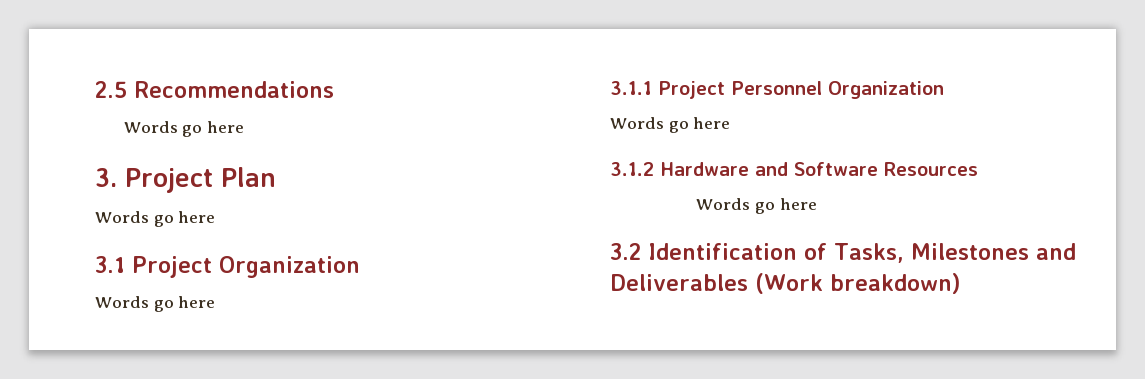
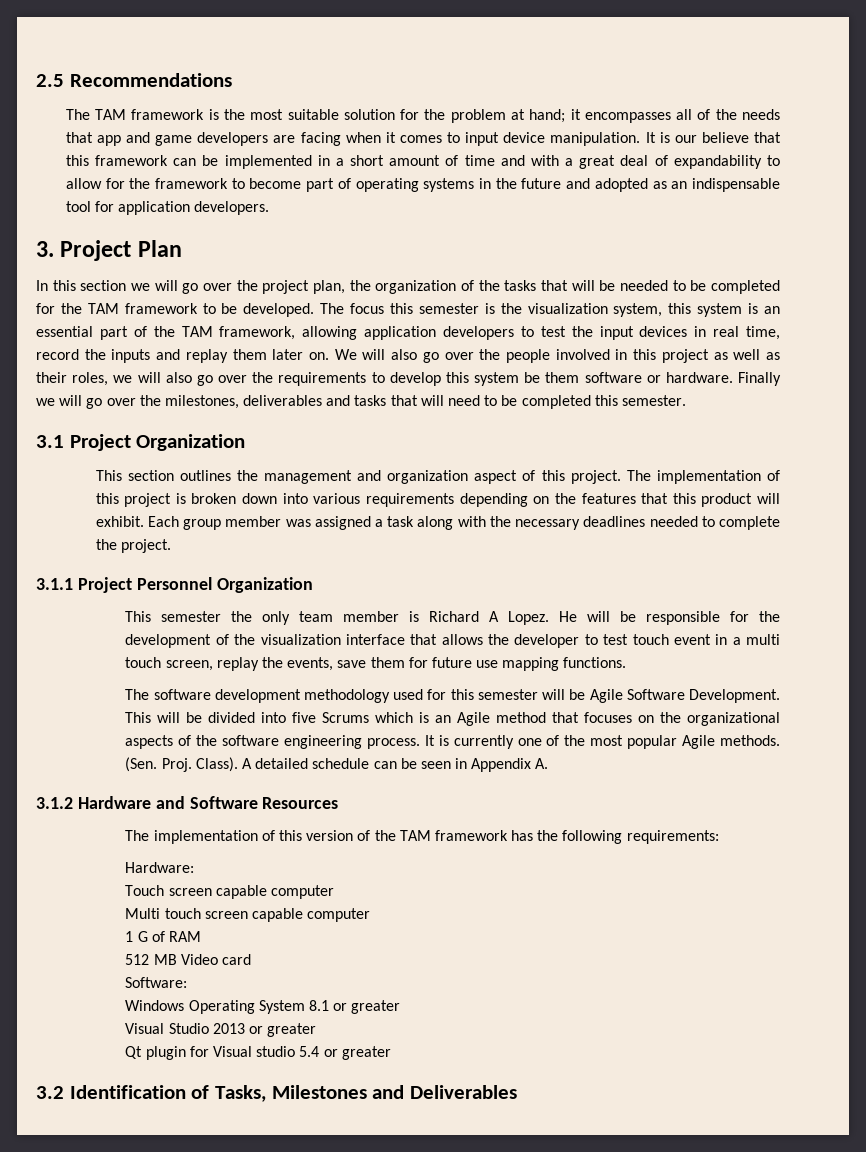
[123,121,245,137] [95,167,276,193] [95,211,216,227] [95,256,360,278] [95,296,216,312] [610,81,944,99] [610,117,731,133] Words go here // 3. Project Plan // Words go here // 3.1 Project Organization // Words go here // 3.1.1 Project Personnel Organization // Words go here -> [65,109,780,123] [65,132,781,146] [65,155,780,169] [65,178,780,192] [65,201,270,215] [36,240,182,261] [36,280,780,294] [36,303,781,317] [36,326,780,340] [36,349,780,363] [36,372,781,386] [36,395,686,409] [36,434,246,451] [95,470,781,484] [95,493,780,507] [95,516,781,530] [95,539,171,553] [36,577,313,593] [125,611,780,625] [125,634,781,648] [125,657,627,671] [125,689,780,703] [125,712,780,726] [125,735,781,749] [125,757,549,772] The TAM framework is the most suitable solution for the problem at hand; it encompasses all of the needs that app and game developers are facing when it comes to input device manipulation. It is our believe that this framework can be implemented in a short amount of time and with a great deal of expandability to allow for the framework to become part of operating systems in the future and adopted as an indispensable tool for application developers. // 3. Project Plan // In this section we will go over the project plan, the organization of the tasks that will be needed to be completed for the TAM framework to be developed. The focus this semester is the visualization system, this system is an essential part of the TAM framework, allowing application developers to test the input devices in real time, record the inputs and replay them later on. We will also go over the people involved in this project as well as their roles, we will also go over the requirements to develop this system be them software or hardware. Finally we will go over the milestones, deliverables and tasks that will need to be completed this semester. // 3.1 Project Organization // This section outlines the management and organization aspect of this project. The implementation of this project is broken down into various requirements depending on the features that this product will exhibit. Each group member was assigned a task along with the necessary deadlines needed to complete the project. // 3.1.1 Project Personnel Organization // This semester the only team member is Richard A Lopez. He will be responsible for the development of the visualization interface that allows the developer to test touch event in a multi touch screen, replay the events, save them for future use mapping functions. // The software development methodology used for this semester will be Agile Software Development. This will be divided into five Scrums which is an Agile method that focuses on the organizational aspects of the software engineering process. It is currently one of the most popular Agile methods. (Sen. Proj. Class). A detailed schedule can be seen in Appendix A.
[696,198,817,214] Words go here -> [125,830,719,844] [125,862,195,873] [125,885,334,899] [125,908,371,922] [125,931,201,942] [125,954,251,965] [125,977,188,988] [125,1000,401,1014] [125,1023,317,1037] [125,1046,391,1060] The implementation of this version of the TAM framework has the following requirements: // Hardware: // Touch screen capable computer // Multi touch screen capable computer // 1 G of RAM // 512 MB Video card // Software: // Windows Operating System 8.1 or greater // Visual Studio 2013 or greater // Qt plugin for Visual studio 5.4 or greater
[755,273,961,294] (Work breakdown) -> (518, 1092) none

